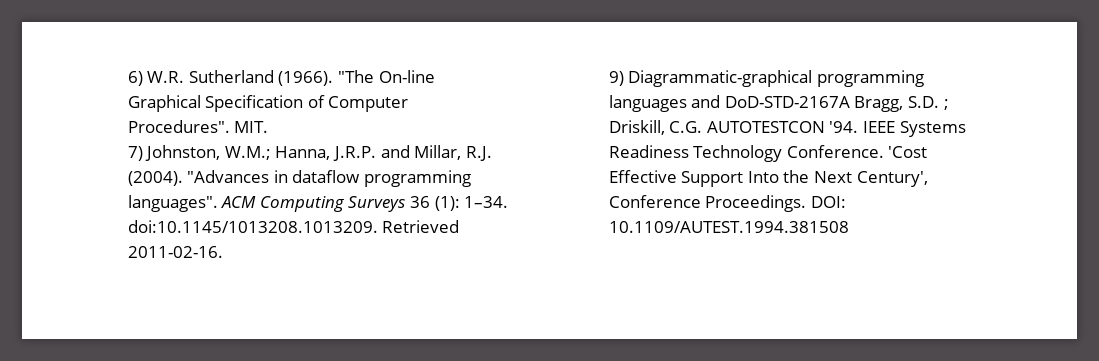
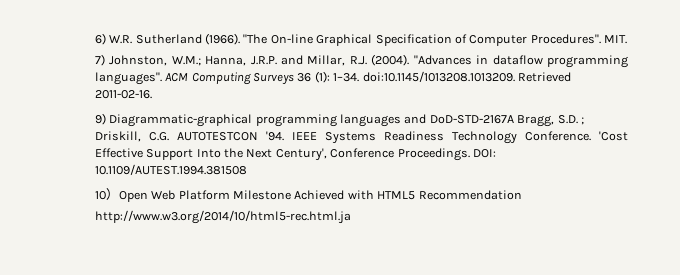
(849, 227) none -> [94,188,522,202] [94,210,351,224] // 10）Open Web Platform Milestone Achieved with HTML5 Recommendation // http://www.w3.org/2014/10/html5-rec.html.ja

